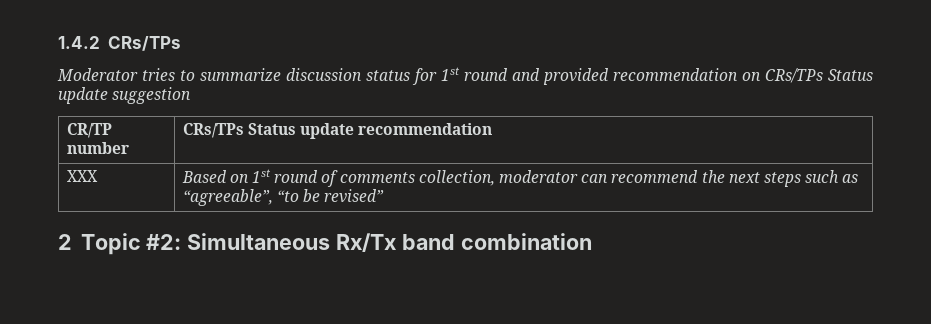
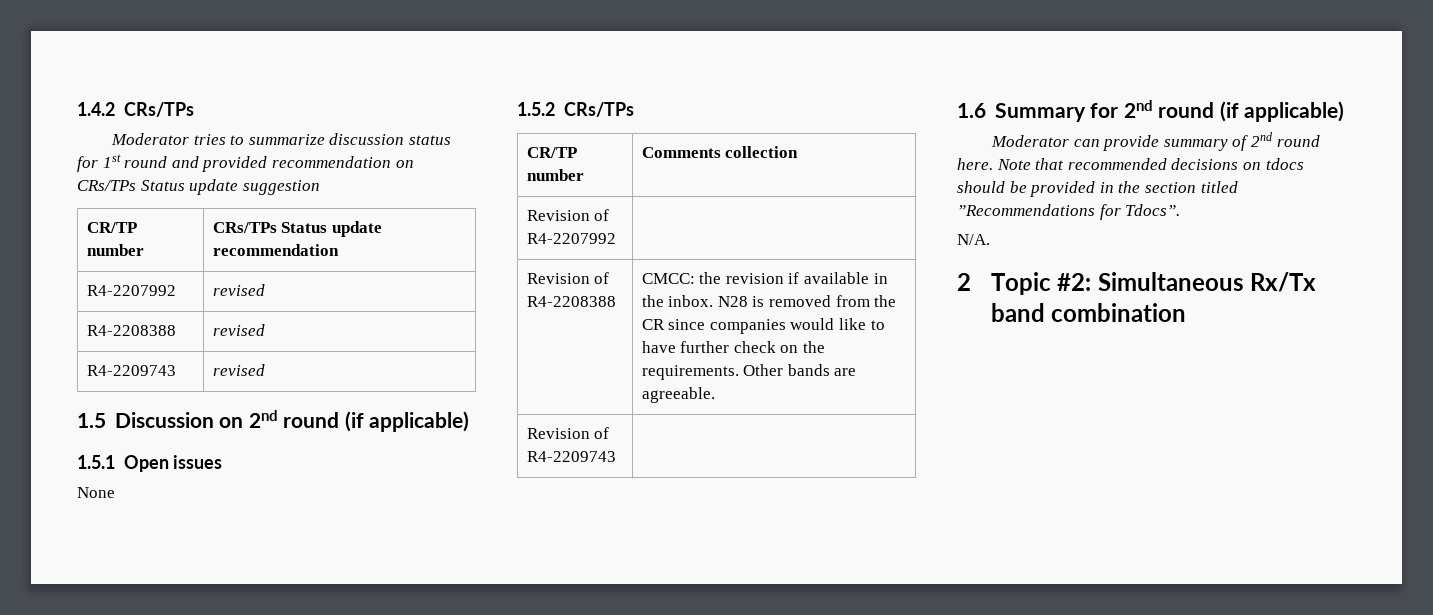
[66,170,98,182] [181,169,859,187] [182,189,385,206] XXX | Based on 1st round of comments collection, moderator can recommend the next steps such as “agreeable”, “to be revised” -> [86,285,176,296] [212,284,265,296] [86,325,176,336] [212,324,265,336] [86,365,176,376] [212,364,265,376] [77,410,470,432] [77,455,223,472] [77,487,115,498] [517,102,634,117] [526,147,577,158] [526,169,584,181] [641,146,799,158] [526,209,610,221] [526,233,616,244] [526,272,610,284] [526,296,616,307] [641,272,888,284] [641,295,897,307] [641,318,885,334] [641,341,825,353] [641,364,857,380] [641,387,715,403] [526,427,610,439] [526,451,616,462] [957,100,1345,122] [990,132,1320,151] [957,158,1304,170] [957,181,1238,197] [957,204,1181,220] [957,234,990,245] R4-2207992 | revised // R4-2208388 | revised // R4-2209743 | revised // 1.5 Discussion on 2nd round (if applicable) // 1.5.1 Open issues // None // 1.5.2 CRs/TPs // CR/TP number | Comments collection // Revision of R4-2207992 | // Revision of R4-2208388 | CMCC: the revision if available in the inbox. N28 is removed from the CR since companies would like to have further check on the requirements. Other bands are agreeable. // Revision of R4-2209743 | // 1.6 Summary for 2nd round (if applicable) // Moderator can provide summary of 2nd round here. Note that recommended decisions on tdocs should be provided in the section titled ”Recommendations for Tdocs”. // N/A.

